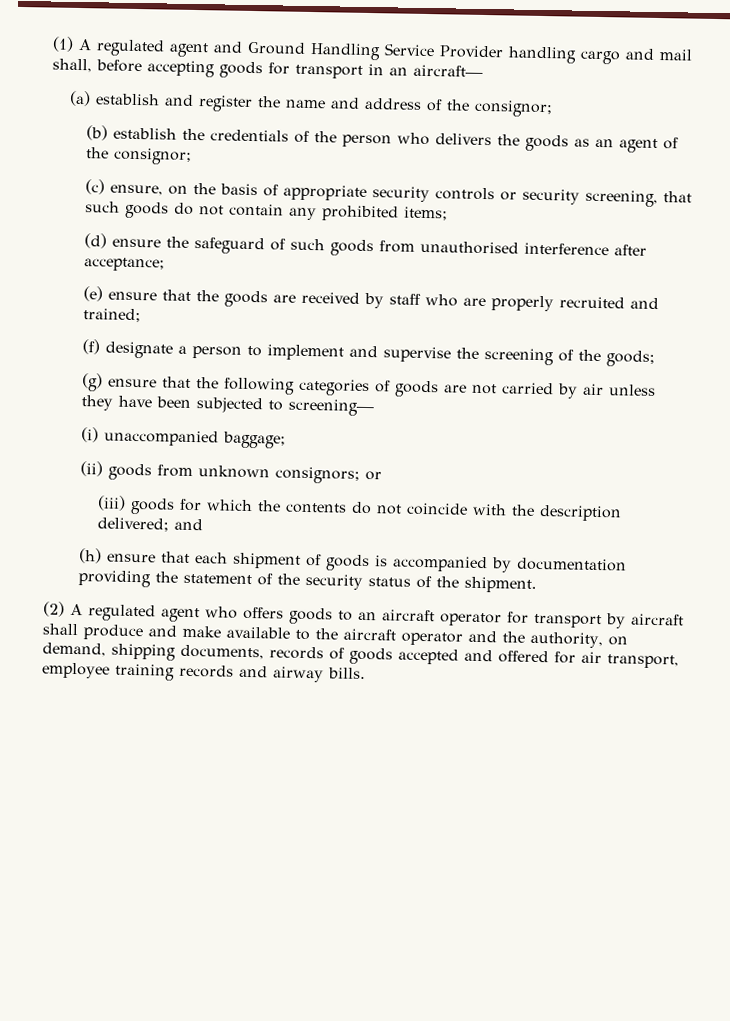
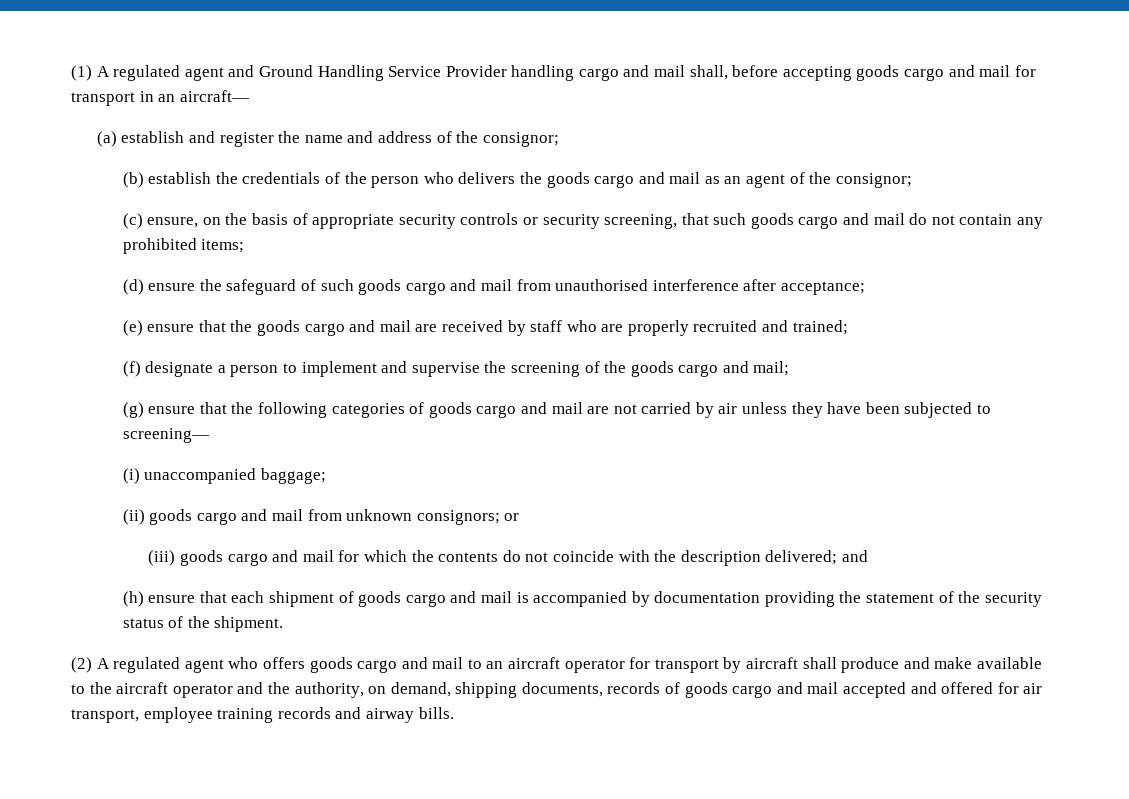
(263, 70) none -> [904,65,1011,81] cargo and mail
(570, 143) none -> [594,172,701,188] cargo and mail
(170, 210) none -> [798,213,905,229] cargo and mail
(375, 248) none -> [405,279,512,295] cargo and mail
(269, 299) none -> [304,320,411,336] cargo and mail
[606,350,656,367] goods; -> [630,361,790,377] goods cargo and mail;
(440, 389) none -> [476,402,583,418] cargo and mail
(153, 472) none -> [196,509,303,525] cargo and mail
(176, 506) none -> [227,550,334,566] cargo and mail
(371, 563) none -> [405,591,512,607] cargo and mail
(333, 616) none -> [357,657,464,673] cargo and mail
(393, 656) none -> [732,682,839,698] cargo and mail

